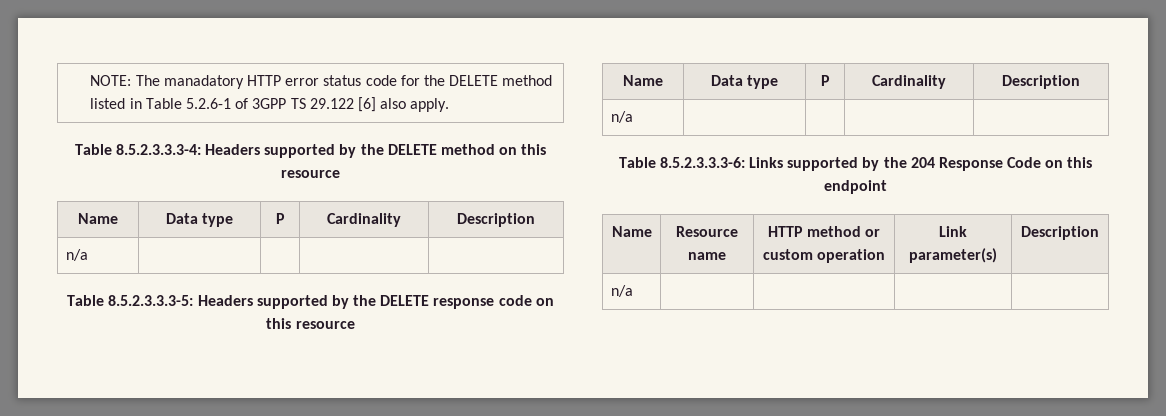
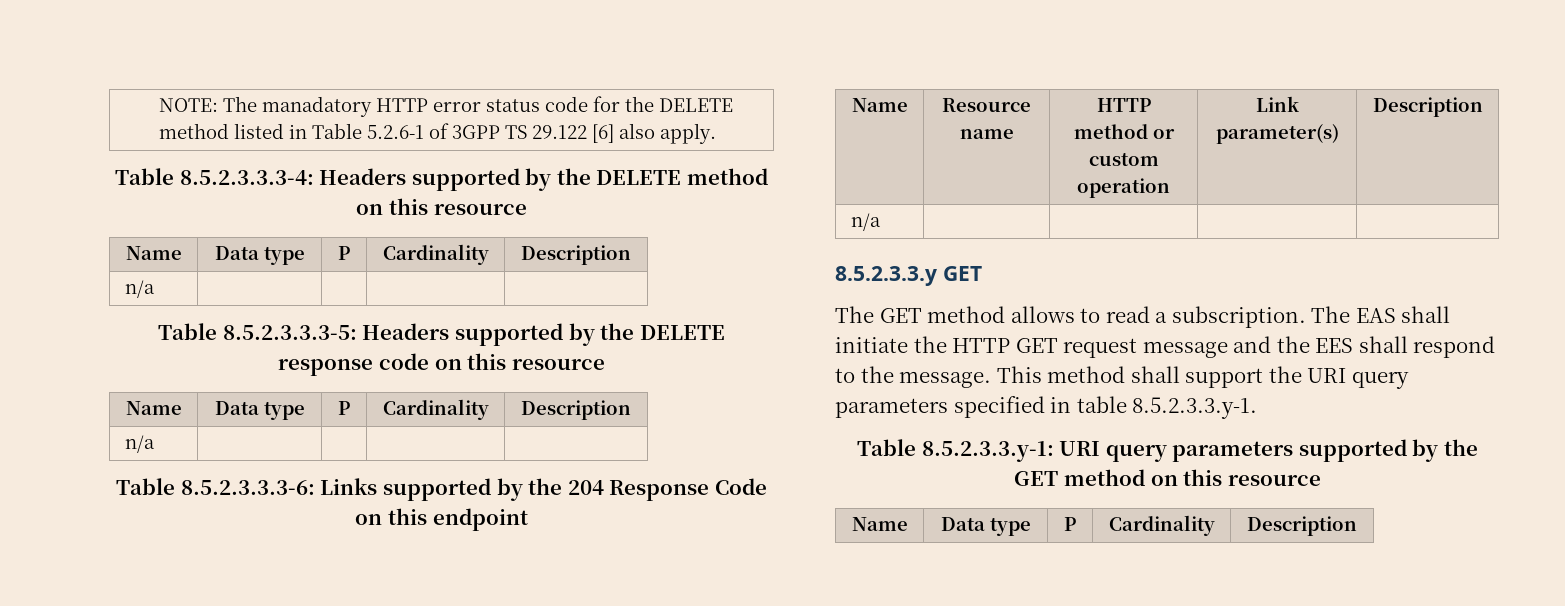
(633, 291) none -> [835,266,982,286] [835,306,1451,328] [835,336,1496,358] [835,366,1409,389] [835,396,1258,419] [857,439,1478,462] [1014,469,1321,486] [851,517,908,531] [940,517,1031,536] [1064,517,1076,531] [1108,515,1215,536] [1247,516,1357,536] // 8.5.2.3.3.y GET // The GET method allows to read a subscription. The EAS shall initiate the HTTP GET request message and the EES shall respond to the message. This method shall support the URI query parameters specified in table 8.5.2.3.3.y-1. // Table 8.5.2.3.3.y-1: URI query parameters supported by the GET method on this resource // Name | Data type | P | Cardinality | Description

